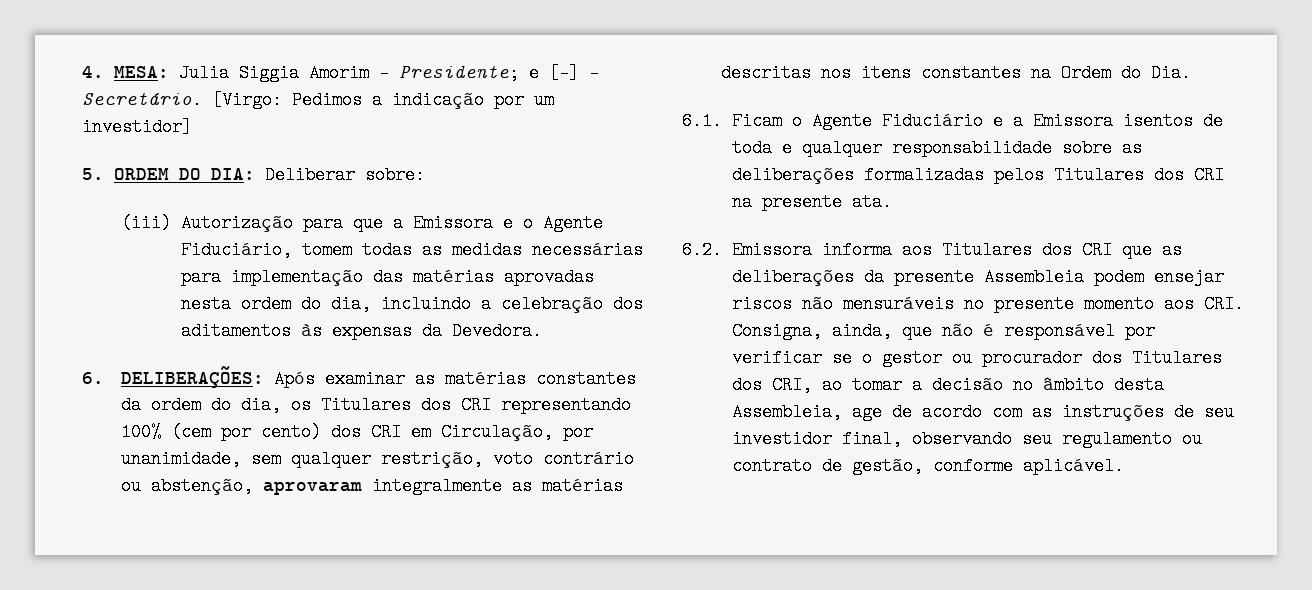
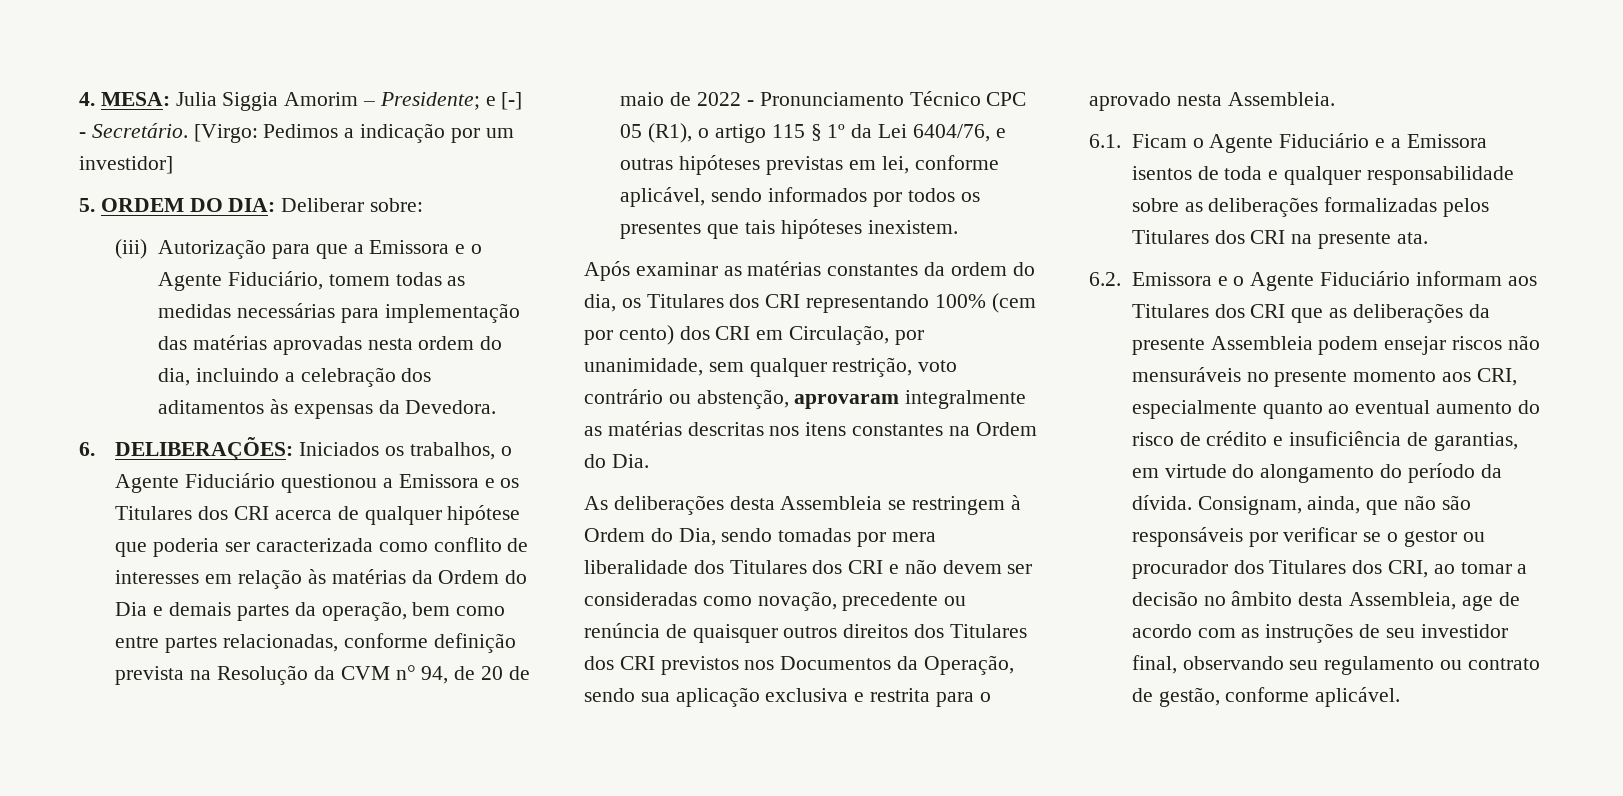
(264, 377) none -> [299,442,512,460] [115,473,520,493] [115,505,521,525] [115,537,529,557] [115,569,528,589] [115,601,506,621] [115,633,516,653] [115,665,530,685] [620,91,1027,106] [620,123,1006,143] [620,155,999,175] [620,187,980,207] [620,219,958,239] Iniciados os trabalhos, o Agente Fiduciário questionou a Emissora e os Titulares dos CRI acerca de qualquer hipótese que poderia ser caracterizada como conflito de interesses em relação às matérias da Ordem do Dia e demais partes da operação, bem como entre partes relacionadas, conforme definição prevista na Resolução da CVM n° 94, de 20 de maio de 2022 - Pronunciamento Técnico CPC 05 (R1), o artigo 115 § 1º da Lei 6404/76, e outras hipóteses previstas em lei, conforme aplicável, sendo informados por todos os presentes que tais hipóteses inexistem. //
(1191, 73) none -> [584,495,1021,515] [584,528,936,547] [584,559,1033,574] [584,591,967,611] [584,623,1027,643] [584,655,1014,675] [584,687,991,707] [1089,92,1335,111] // As deliberações desta Assembleia se restringem à Ordem do Dia, sendo tomadas por mera liberalidade dos Titulares dos CRI e não devem ser consideradas como novação, precedente ou renúncia de quaisquer outros direitos dos Titulares dos CRI previstos nos Documentos da Operação, sendo sua aplicação exclusiva e restrita para o aprovado nesta Assembleia.
[821,241,892,259] informa -> [1217,271,1502,291] e o Agente Fiduciário informam
[1203,295,1244,313] [731,322,822,340] CRI. Consigna, -> [1476,368,1517,386] [1131,400,1540,419] [1131,431,1518,451] [1131,463,1502,483] [1131,495,1302,515] CRI, especialmente quanto ao eventual aumento do risco de crédito e insuficiência de garantias, em virtude do alongamento do período da dívida. Consignam,
[982,322,1115,340] é responsável -> [1441,495,1471,510] [1131,527,1243,547] são responsáveis

